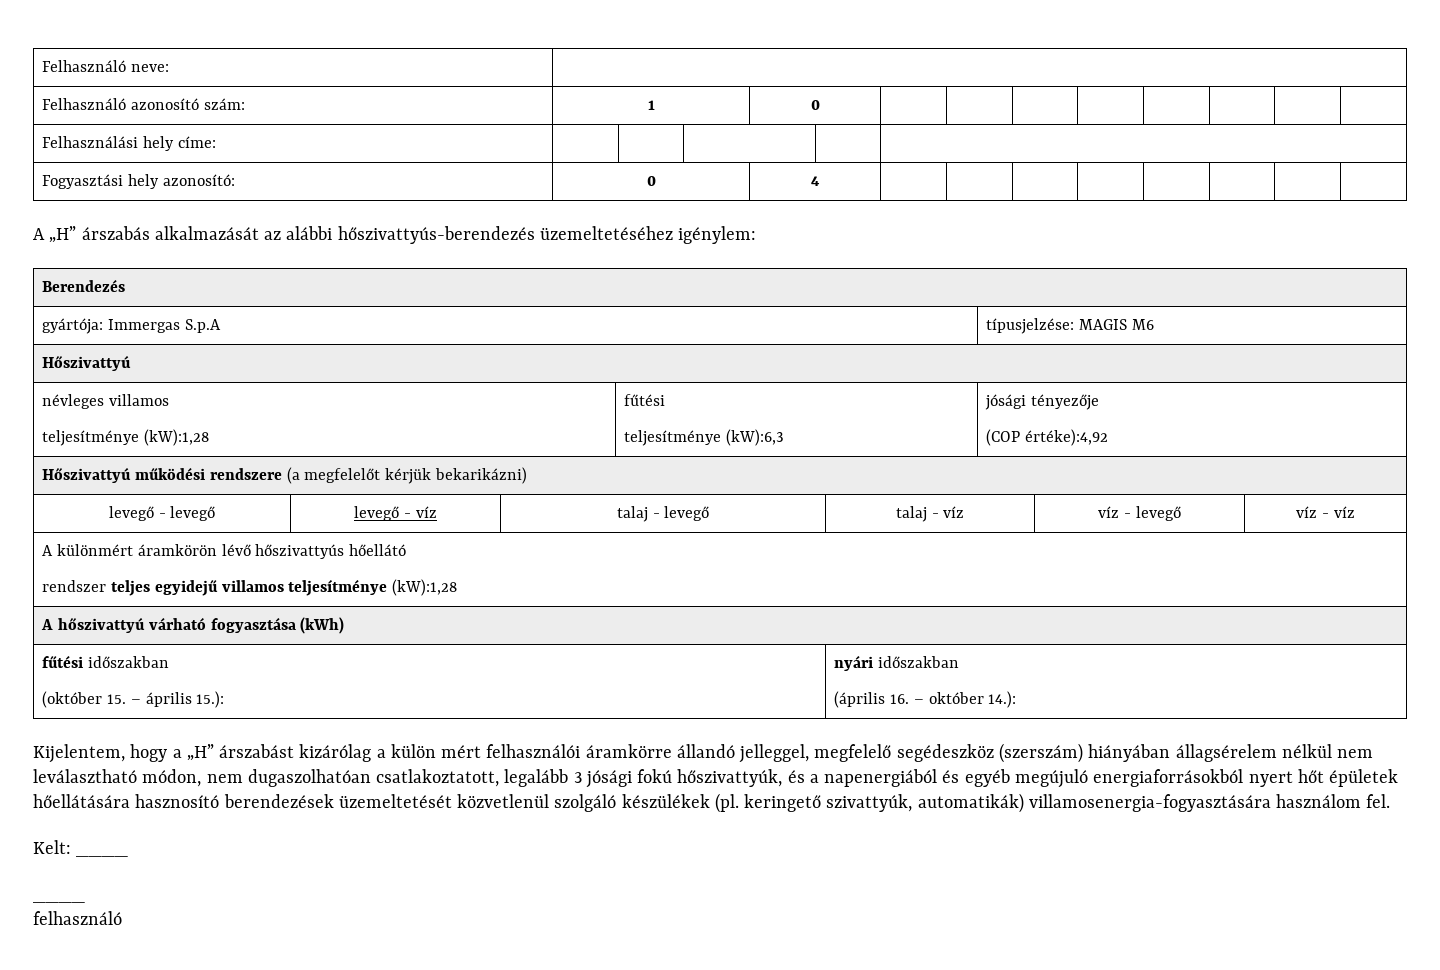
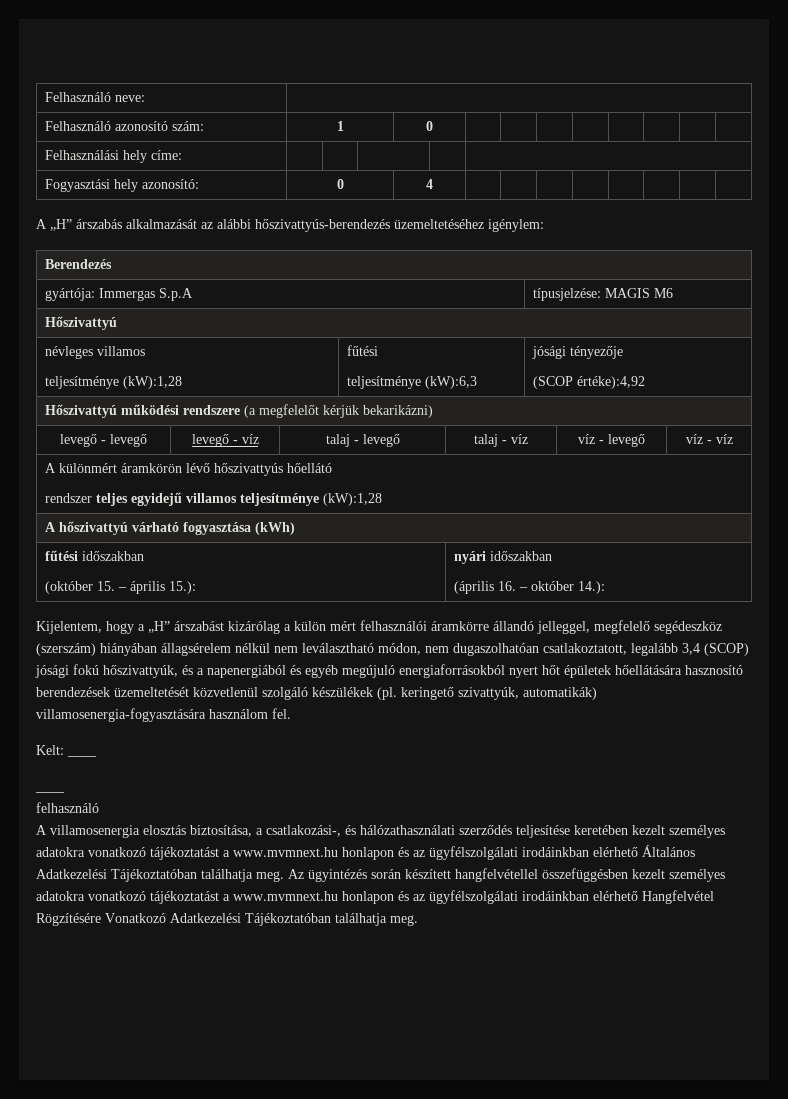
[986,429,1021,446] (COP -> [533,376,574,389] (SCOP
[573,772,582,783] 3 -> [682,643,749,656] 3,4 (SCOP)
(122, 918) none -> [36,825,725,838] [36,845,695,860] [36,868,725,882] [36,890,714,904] [36,913,418,926] // A villamosenergia elosztás biztosítása, a csatlakozási-, és hálózathasználati szerződés teljesítése keretében kezelt személyes adatokra vonatkozó tájékoztatást a www.mvmnext.hu honlapon és az ügyfélszolgálati irodáinkban elérhető Általános Adatkezelési Tájékoztatóban találhatja meg. Az ügyintézés során készített hangfelvétellel összefüggésben kezelt személyes adatokra vonatkozó tájékoztatást a www.mvmnext.hu honlapon és az ügyfélszolgálati irodáinkban elérhető Hangfelvétel Rögzítésére Vonatkozó Adatkezelési Tájékoztatóban találhatja meg.

